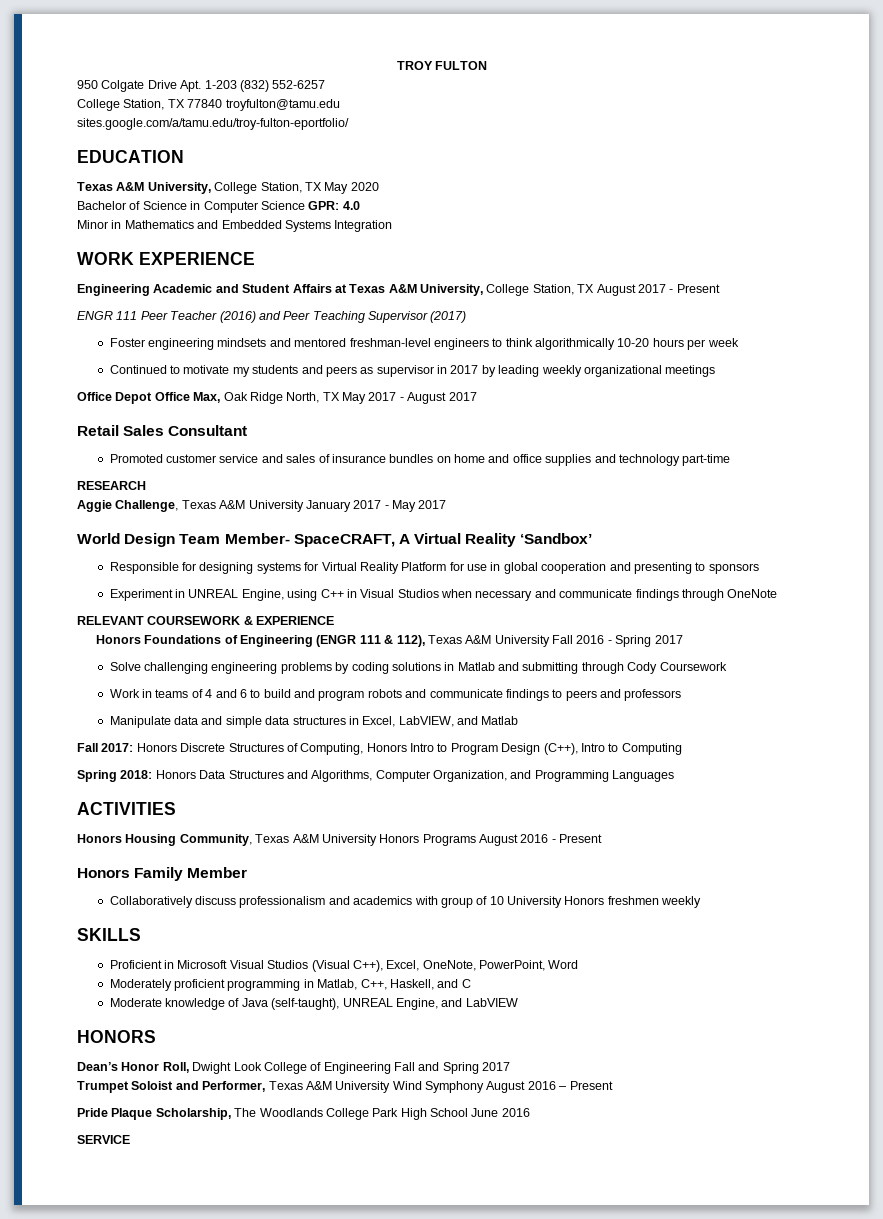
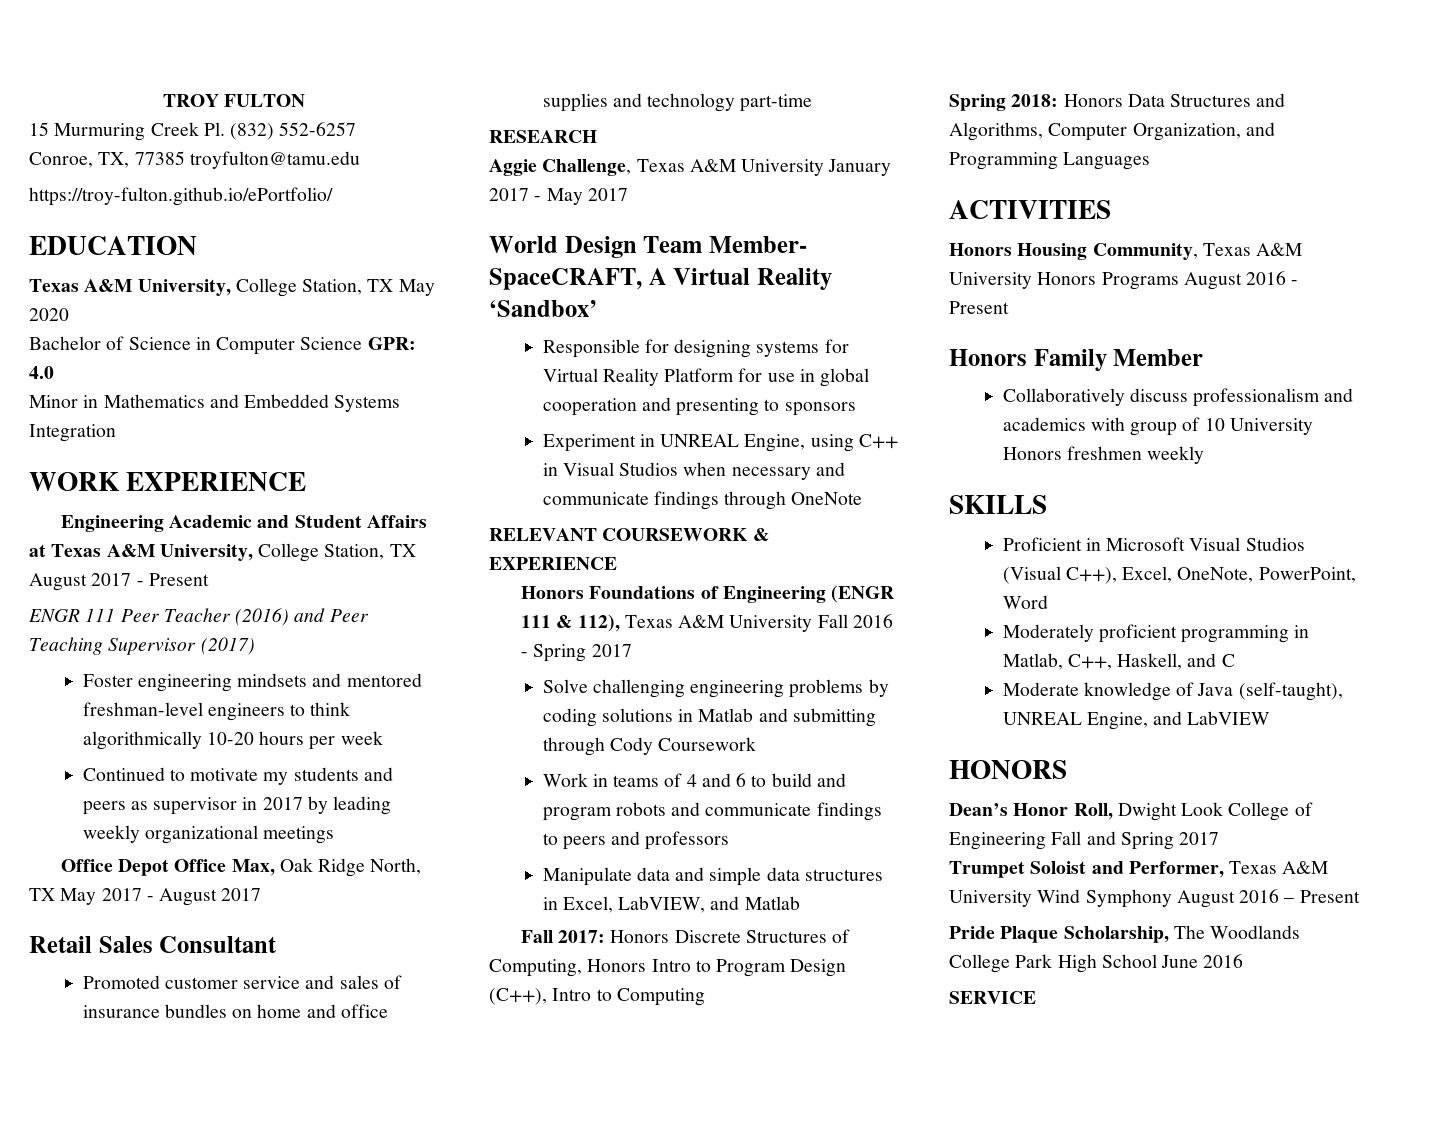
[77,80,326,92] [77,99,223,111] 950 Colgate Drive Apt. 1-203 (832) 552-6257 // College Station, TX 77840 -> [29,122,357,141] [29,151,185,168] 15 Murmuring Creek Pl. (832) 552-6257 // Conroe, TX, 77385
[77,118,349,130] sites.google.com/a/tamu.edu/troy-fulton-eportfolio/ -> [29,187,333,206] https://troy-fulton.github.io/ePortfolio/

